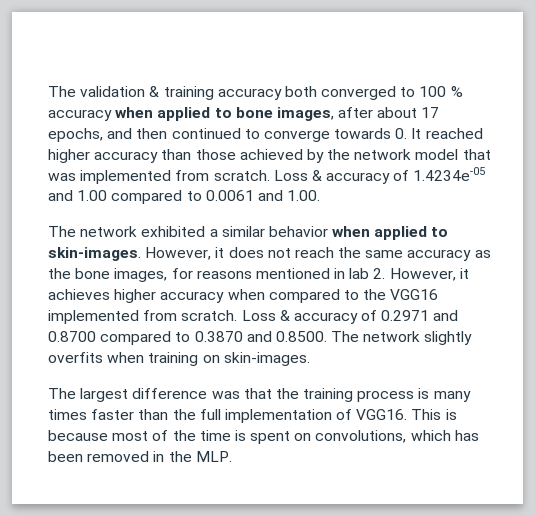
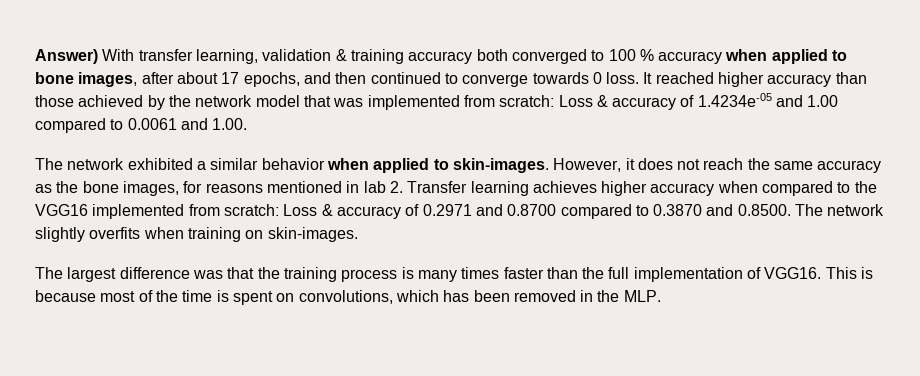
[48,86,76,97] The -> [35,49,258,64] Answer) With transfer learning,
[395,128,408,139] 0. -> [592,72,640,84] 0 loss.
[213,170,270,181] scratch. -> [499,95,555,107] scratch:
[389,268,469,281] However, it -> [407,181,529,196] Transfer learning
[181,310,238,321] scratch. -> [223,204,279,216] scratch:

